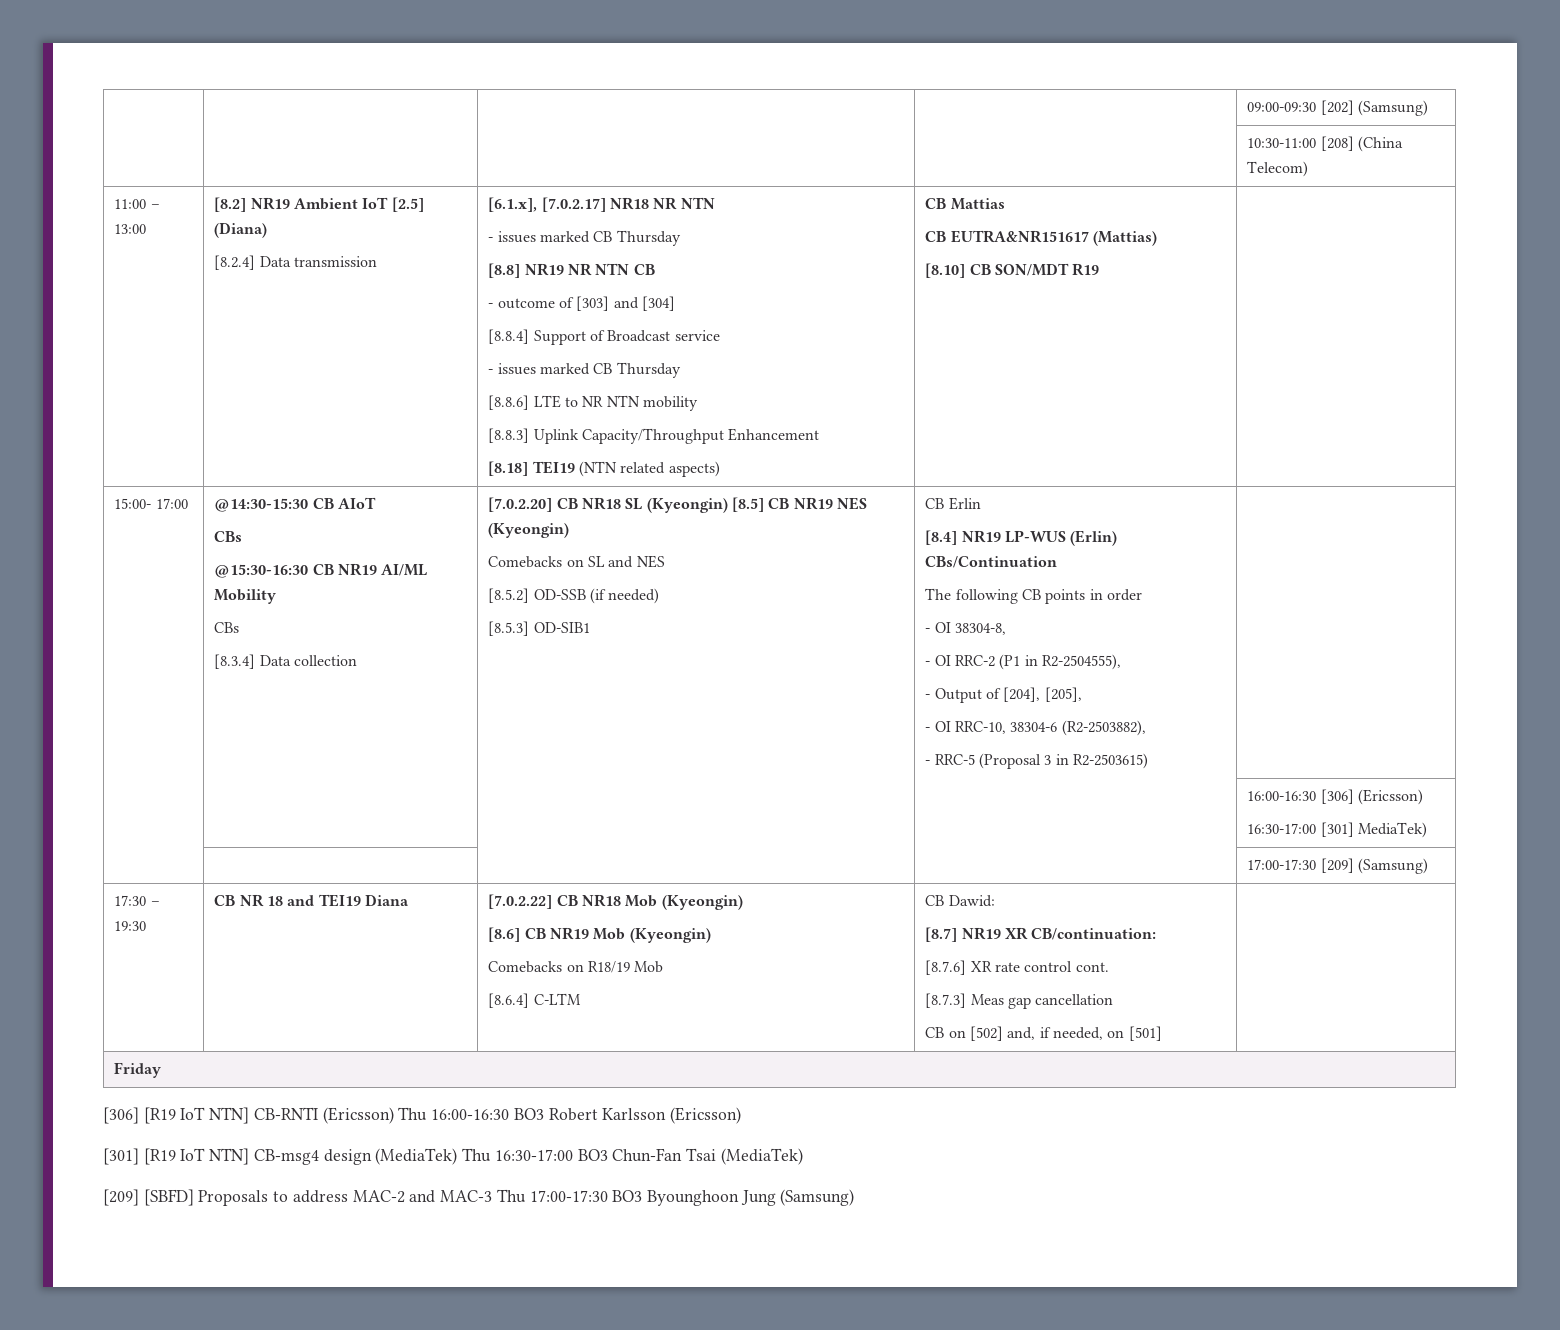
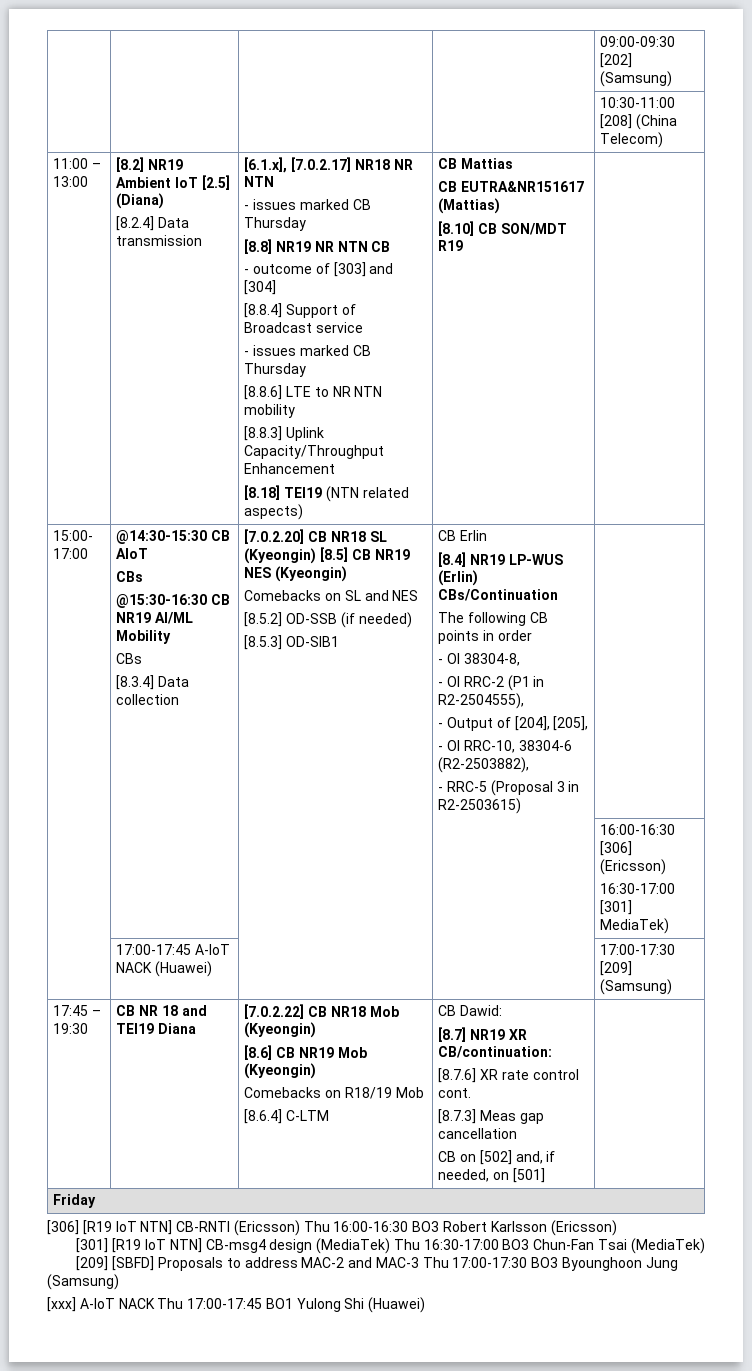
(1428, 830) none -> [116,944,231,955] [116,961,213,977] 17:00-17:45 A-IoT NACK (Huawei)
[114,895,147,906] 17:30 -> [53,1005,89,1016] 17:45
(855, 1197) none -> [47,1297,426,1313] // [xxx] A-IoT NACK Thu 17:00-17:45 BO1 Yulong Shi (Huawei)

